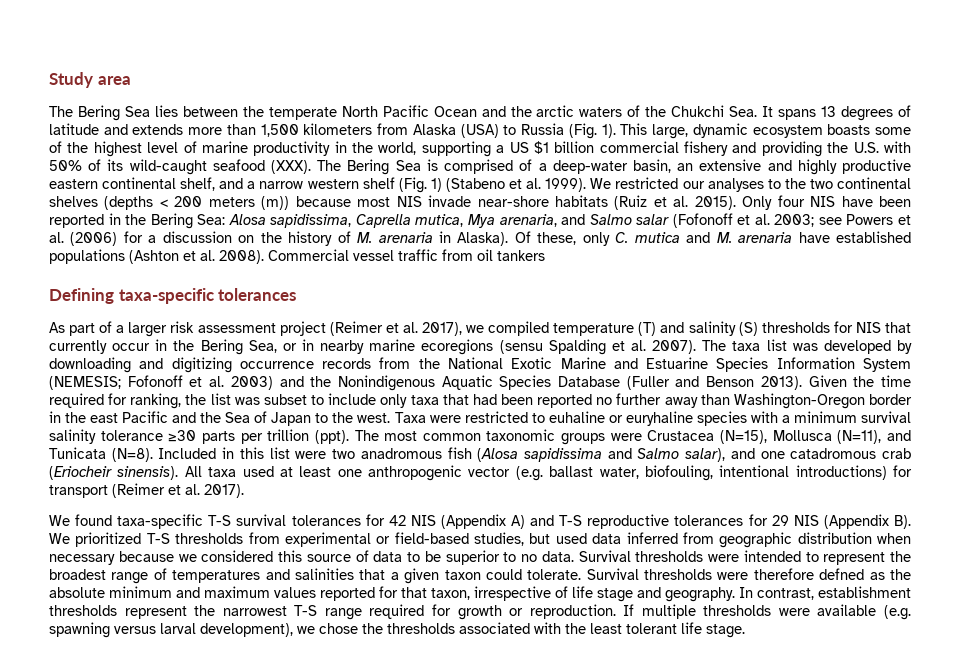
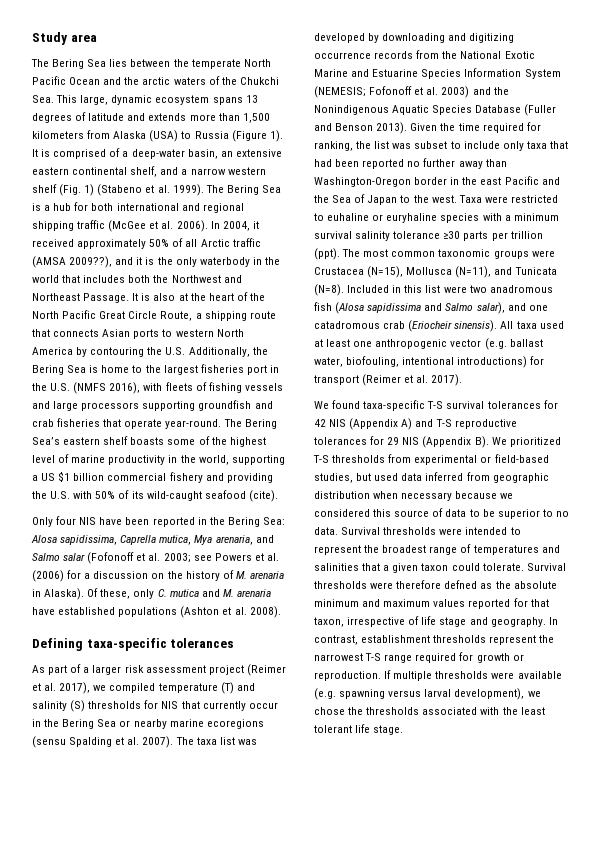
[762,106,774,117] It -> [56,95,210,105] This large, dynamic ecosystem
[568,123,823,139] (Fig. 1). This large, dynamic ecosystem -> [231,130,283,142] [32,148,282,159] [32,166,266,177] [32,184,281,196] [32,202,244,213] [32,220,259,232] [32,238,261,249] [32,256,280,268] [32,275,242,283] [32,292,265,303] [32,310,276,321] [32,329,244,339] [32,347,268,357] [32,364,279,375] [32,382,283,394] [32,400,273,411] [32,418,277,429] [32,436,129,445] (Figure 1). It is comprised of a deep-water basin, an extensive eastern continental shelf, and a narrow western shelf (Fig. 1) (Stabeno et al. 1999). The Bering Sea is a hub for both international and regional shipping traffic (McGee et al. 2006). In 2004, it received approximately 50% of all Arctic traffic (AMSA 2009??), and it is the only waterbody in the world that includes both the Northwest and Northeast Passage. It is also at the heart of the North Pacific Great Circle Route, a shipping route that connects Asian ports to western North America by contouring the U.S. Additionally, the Bering Sea is home to the largest fisheries port in the U.S. (NMFS 2016), with fleets of fishing vessels and large processors supporting groundfish and crab fisheries that operate year-round. The Bering Sea’s eastern shelf
[271,159,912,175] [49,177,911,193] [49,195,736,210] (XXX). The Bering Sea is comprised of a deep-water basin, an extensive and highly productive eastern continental shelf, and a narrow western shelf (Fig. 1) (Stabeno et al. 1999). We restricted our analyses to the two continental shelves (depths < 200 meters (m)) because most NIS invade near-shore habitats (Ruiz et al. 2015). -> [248,490,278,502] (cite). //
[268,249,545,261] Commercial vessel traffic from oil tankers -> (281, 612) none
[248,339,314,353] Sea, or in -> [97,719,131,727] Sea or

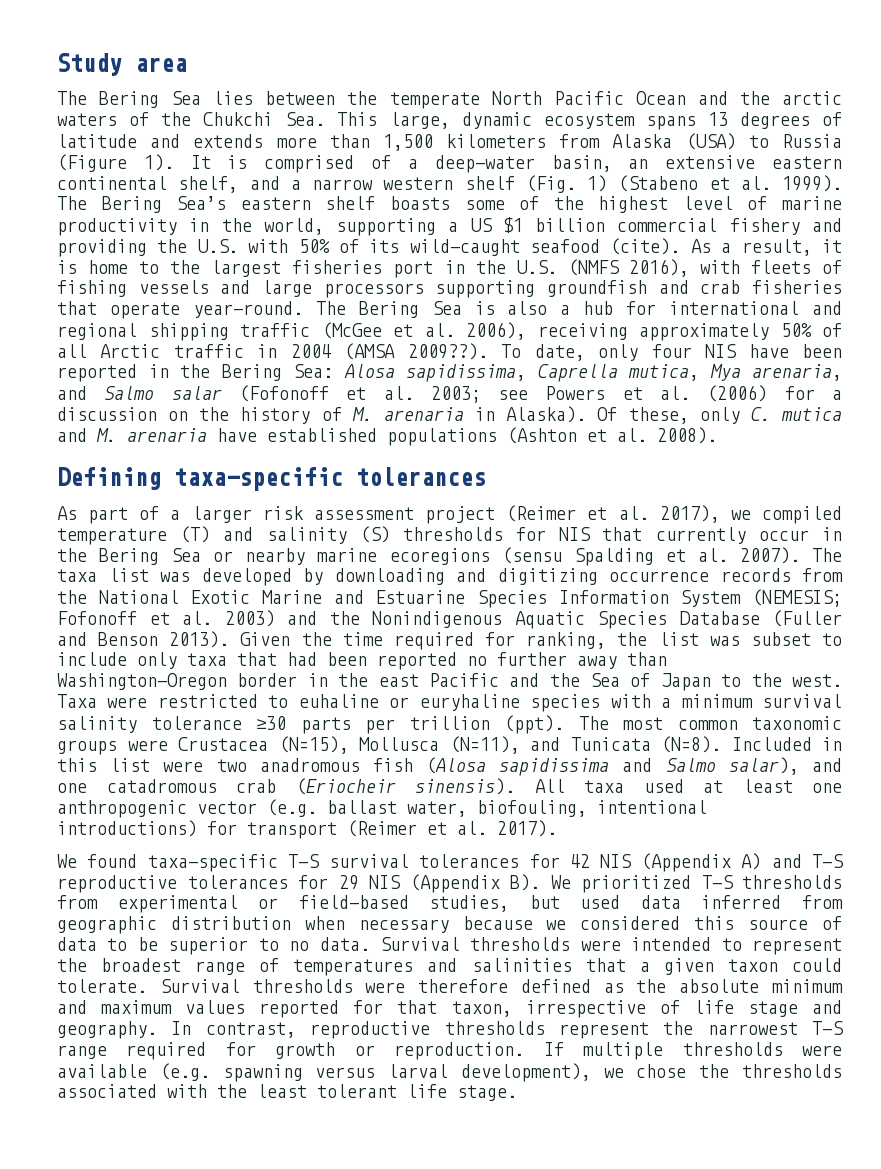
[261,185,281,193] [32,202,244,213] [32,220,259,232] [32,238,261,249] [32,256,280,268] [32,275,242,283] [32,292,265,303] [32,310,276,321] [32,329,244,339] [32,347,268,357] [32,364,279,375] [32,382,283,394] [32,400,273,411] [32,418,277,429] Sea is a hub for both international and regional shipping traffic (McGee et al. 2006). In 2004, it received approximately 50% of all Arctic traffic (AMSA 2009??), and it is the only waterbody in the world that includes both the Northwest and Northeast Passage. It is also at the heart of the North Pacific Great Circle Route, a shipping route that connects Asian ports to western North America by contouring the U.S. Additionally, the Bering Sea is home to the largest fisheries port in the U.S. (NMFS 2016), with fleets of fishing vessels and large processors supporting groundfish and crab fisheries that operate year-round. The Bering -> (162, 204) none
[32,517,53,527] // Only -> [690,239,842,256] [57,259,842,278] [57,280,842,298] [57,301,842,319] [57,322,842,341] [57,343,639,361] As a result, it is home to the largest fisheries port in the U.S. (NMFS 2016), with fleets of fishing vessels and large processors supporting groundfish and crab fisheries that operate year-round. The Bering Sea is also a hub for international and regional shipping traffic (McGee et al. 2006), receiving approximately 50% of all Arctic traffic in 2004 (AMSA 2009??). To date, only
[444,580,478,589] defned -> [520,979,591,993] defined
[361,635,431,643] establishment -> [310,1021,431,1039] reproductive

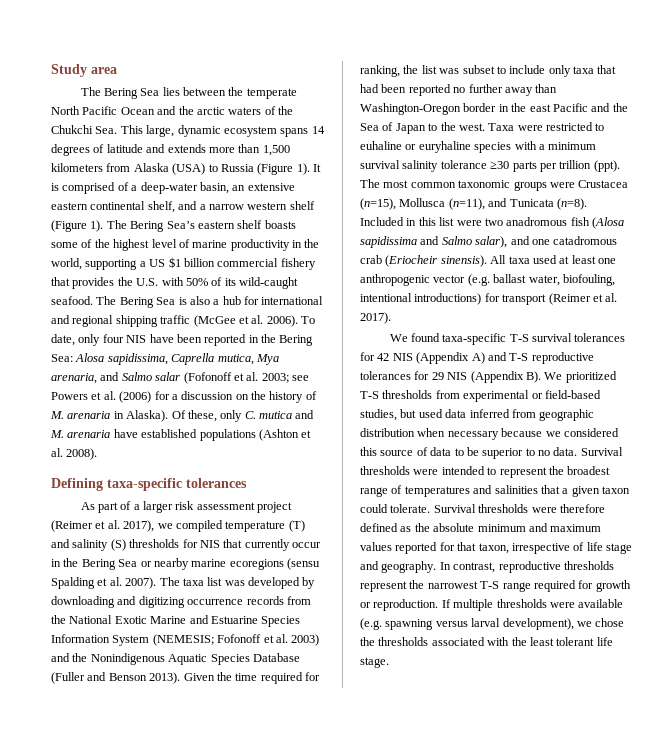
[707,112,728,126] 13 -> [311,126,325,134] 14
[525,175,842,193] (Fig. 1) (Stabeno et al. 1999). -> [51,220,104,232] (Figure 1).
[811,218,842,232] [57,239,147,257] and providing -> [51,277,115,289] that provides
[530,238,842,256] [57,259,842,278] [57,280,842,298] [57,301,303,319] seafood (cite). As a result, it is home to the largest fisheries port in the U.S. (NMFS 2016), with fleets of fishing vessels and large processors supporting groundfish and crab fisheries that operate year-round. -> [51,296,93,305] seafood.
[466,322,842,341] [57,343,488,360] 2006), receiving approximately 50% of all Arctic traffic in 2004 (AMSA 2009??). -> [266,315,298,327] 2006).
[278,736,520,754] (N=15), Mollusca (N=11), -> [360,198,485,210] (n=15), Mollusca (n=11),
[661,736,721,753] (N=8). -> [556,198,587,210] (n=8).

